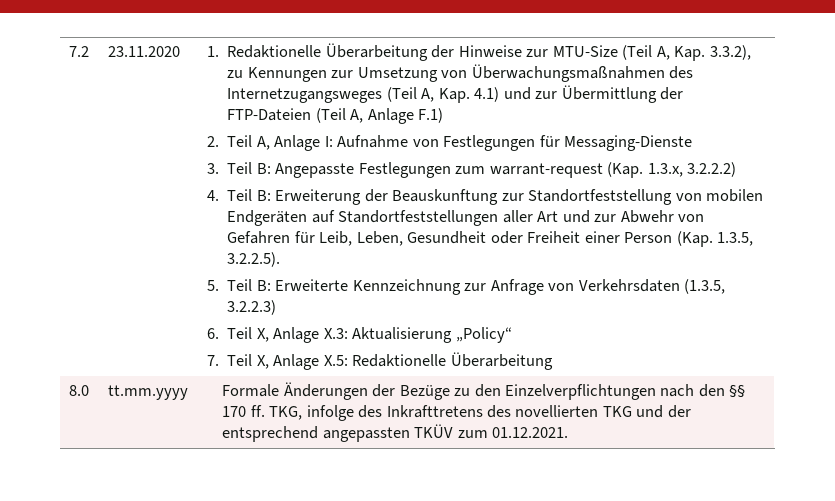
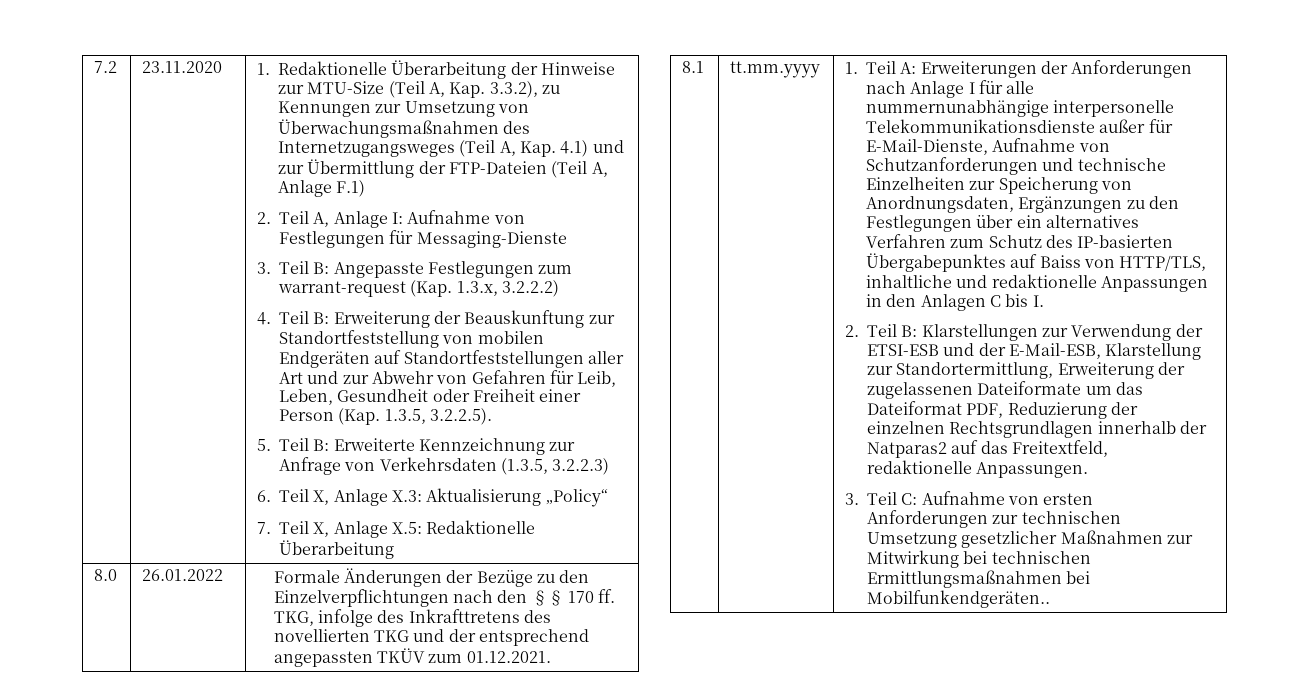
[108,385,189,400] tt.mm.yyyy -> [142,569,224,581] 26.01.2022
(569, 432) none -> [682,61,705,73] [730,61,821,78] [845,60,1193,78] [866,80,1035,98] [866,100,1175,117] [866,119,1173,133] [866,138,1110,155] [866,157,1166,175] [866,177,1132,194] [866,196,1179,213] [866,215,1139,232] [866,234,1174,248] [866,253,1207,272] [866,274,1208,292] [866,294,1044,311] [845,324,1203,341] [867,343,1202,360] [867,362,1185,379] [867,381,1143,399] [867,401,1138,419] [867,421,1207,438] [867,440,1108,458] [867,460,1089,478] [845,491,1094,505] [867,510,1121,528] [867,530,1193,548] [867,550,1091,568] [867,570,1091,588] [867,590,1051,608] // 8.1 | tt.mm.yyyy | 1. Teil A: Erweiterungen der Anforderungen nach Anlage I für alle nummernunabhängige interpersonelle Telekommunikationsdienste außer für E-Mail-Dienste, Aufnahme von Schutzanforderungen und technische Einzelheiten zur Speicherung von Anordnungsdaten, Ergänzungen zu den Festlegungen über ein alternatives Verfahren zum Schutz des IP-basierten Übergabepunktes auf Baiss von HTTP/TLS, inhaltliche und redaktionelle Anpassungen in den Anlagen C bis I. // 2. Teil B: Klarstellungen zur Verwendung der ETSI-ESB und der E-Mail-ESB, Klarstellung zur Standortermittlung, Erweiterung der zugelassenen Dateiformate um das Dateiformat PDF, Reduzierung der einzelnen Rechtsgrundlagen innerhalb der Natparas2 auf das Freitextfeld, redaktionelle Anpassungen. // 3. Teil C: Aufnahme von ersten Anforderungen zur technischen Umsetzung gesetzlicher Maßnahmen zur Mitwirkung bei technischen Ermittlungsmaßnahmen bei Mobilfunkendgeräten..

